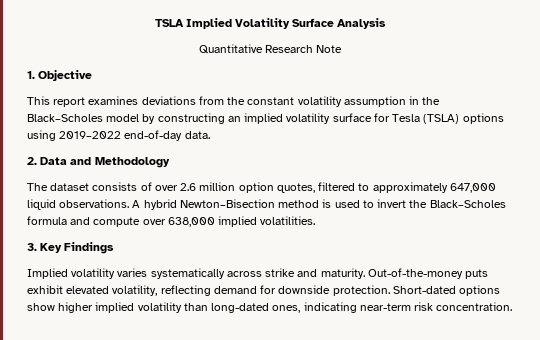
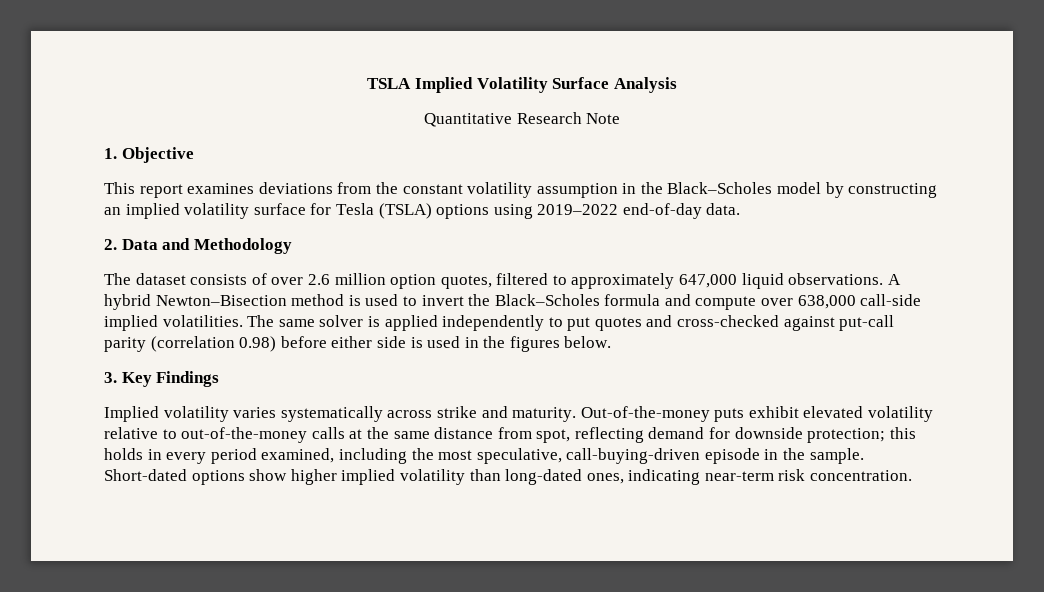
(215, 222) none -> [860,294,922,306] call-side
(316, 220) none -> [247,315,895,331] [104,336,612,352] The same solver is applied independently to put quotes and cross-checked against put-call parity (correlation 0.98) before either side is used in the figures below.
[112,285,390,296] volatility, reflecting demand for downside protection. -> [868,406,934,422] [104,427,916,443] [104,448,864,464] volatility relative to out-of-the-money calls at the same distance from spot, reflecting demand for downside protection; this holds in every period examined, including the most speculative, call-buying-driven episode in the sample.

